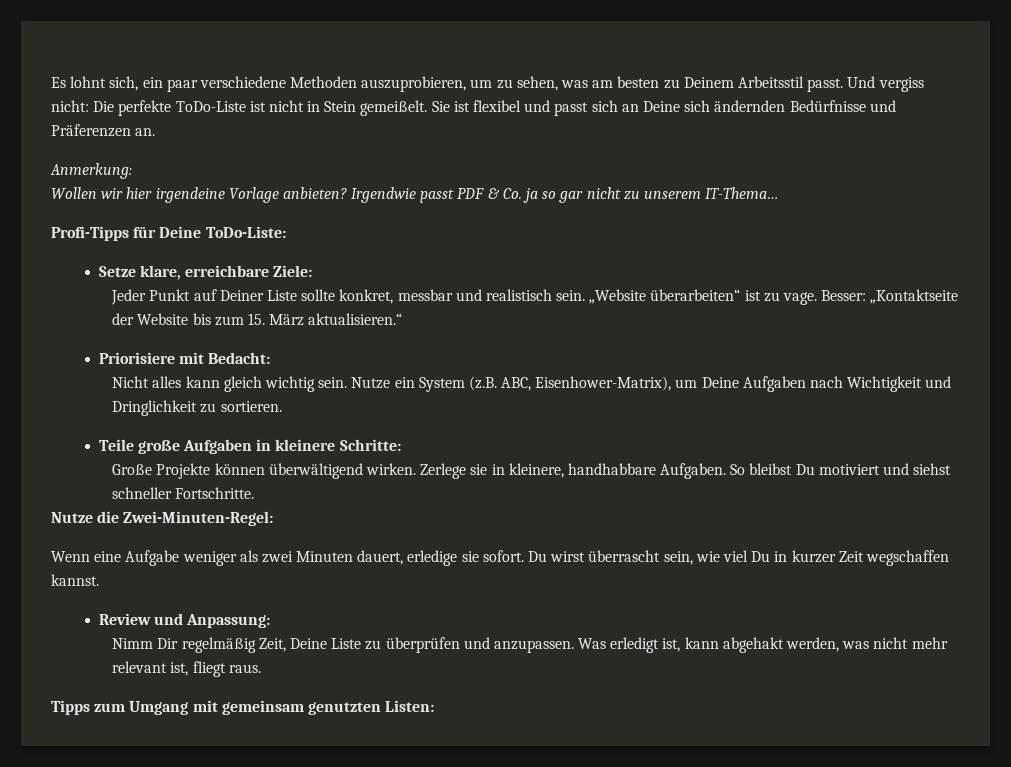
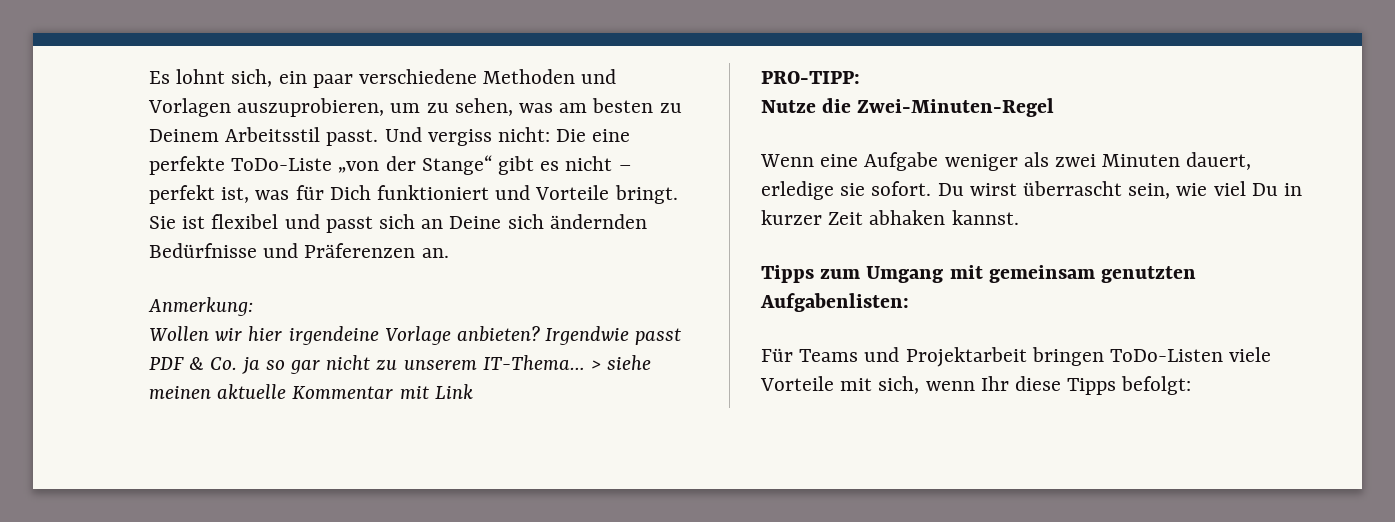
(358, 82) none -> [581,69,617,84] [148,98,231,117] und Vorlagen
(115, 106) none -> [592,129,631,142] eine
[249,100,428,116] ist nicht in Stein gemeißelt. -> [338,155,631,175] [149,185,678,204] „von der Stange“ gibt es nicht – perfekt ist, was für Dich funktioniert und Vorteile bringt.
[51,226,286,241] [98,265,313,280] [111,289,959,305] [112,313,403,326] [98,352,271,364] [112,376,952,392] [112,400,282,416] [98,439,401,454] [112,463,952,479] [112,487,255,499] // Profi-Tipps für Deine ToDo-Liste: // Setze klare, erreichbare Ziele: // Jeder Punkt auf Deiner Liste sollte konkret, messbar und realistisch sein. „Website überarbeiten“ ist zu vage. Besser: „Kontaktseite der Website bis zum 15. März aktualisieren.“ // Priorisiere mit Bedacht: // Nicht alles kann gleich wichtig sein. Nutze ein System (z.B. ABC, Eisenhower-Matrix), um Deine Aufgaben nach Wichtigkeit und Dringlichkeit zu sortieren. // Teile große Aufgaben in kleinere Schritte: // Große Projekte können überwältigend wirken. Zerlege sie in kleinere, handhabbare Aufgaben. So bleibst Du motiviert und siehst schneller Fortschritte. -> [591,355,652,370] [149,384,473,399] [761,71,860,84] > siehe meinen aktuelle Kommentar mit Link // PRO-TIPP:
[123,511,274,526] Zwei-Minuten-Regel: -> [857,98,1055,117] Zwei-Minuten-Regel
[865,550,949,566] wegschaffen -> [869,210,946,225] abhaken
[98,613,271,628] [112,637,948,653] [112,661,261,677] // Review und Anpassung: // Nimm Dir regelmäßig Zeit, Deine Liste zu überprüfen und anzupassen. Was erledigt ist, kann abgehakt werden, was nicht mehr relevant ist, fliegt raus. -> (1019, 217) none
[385,700,435,712] Listen: -> [760,293,909,312] [761,347,1272,367] [760,376,1192,395] Aufgabenlisten: // Für Teams und Projektarbeit bringen ToDo-Listen viele Vorteile mit sich, wenn Ihr diese Tipps befolgt:

